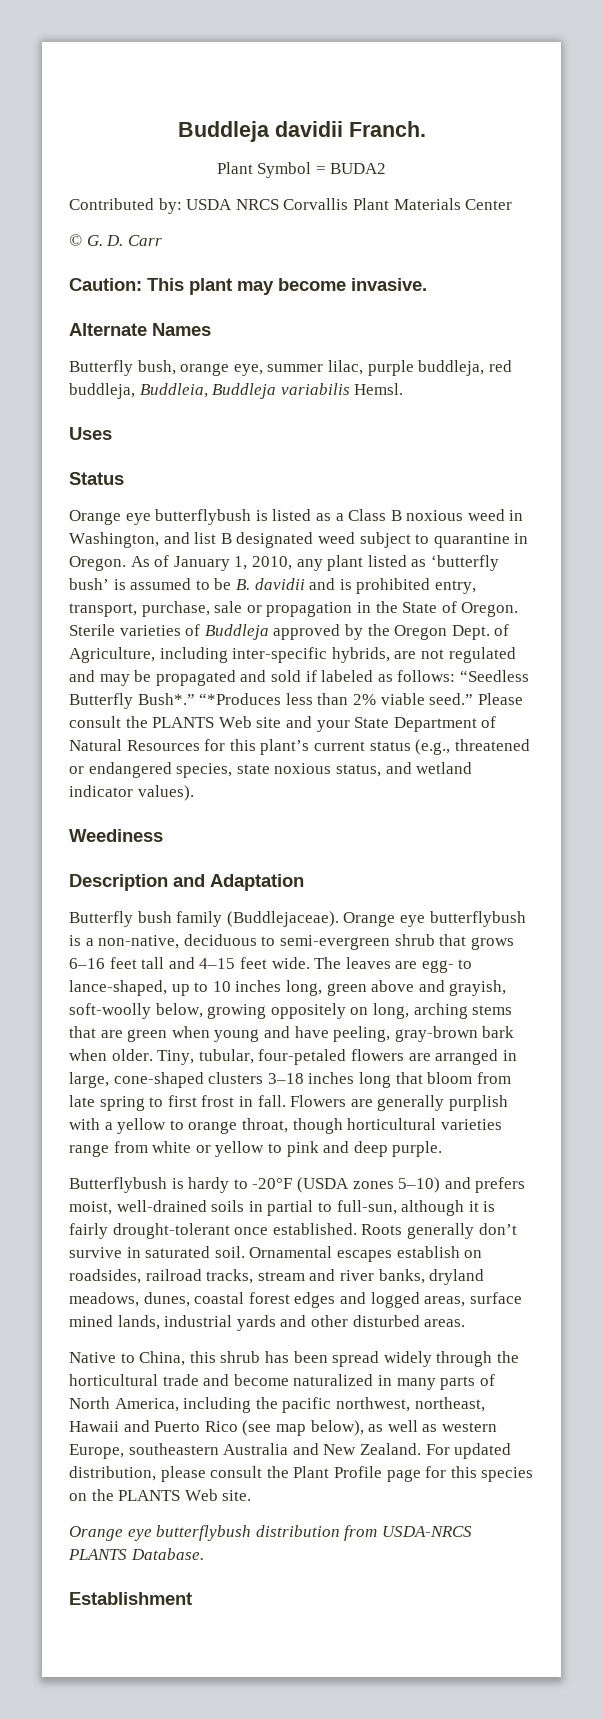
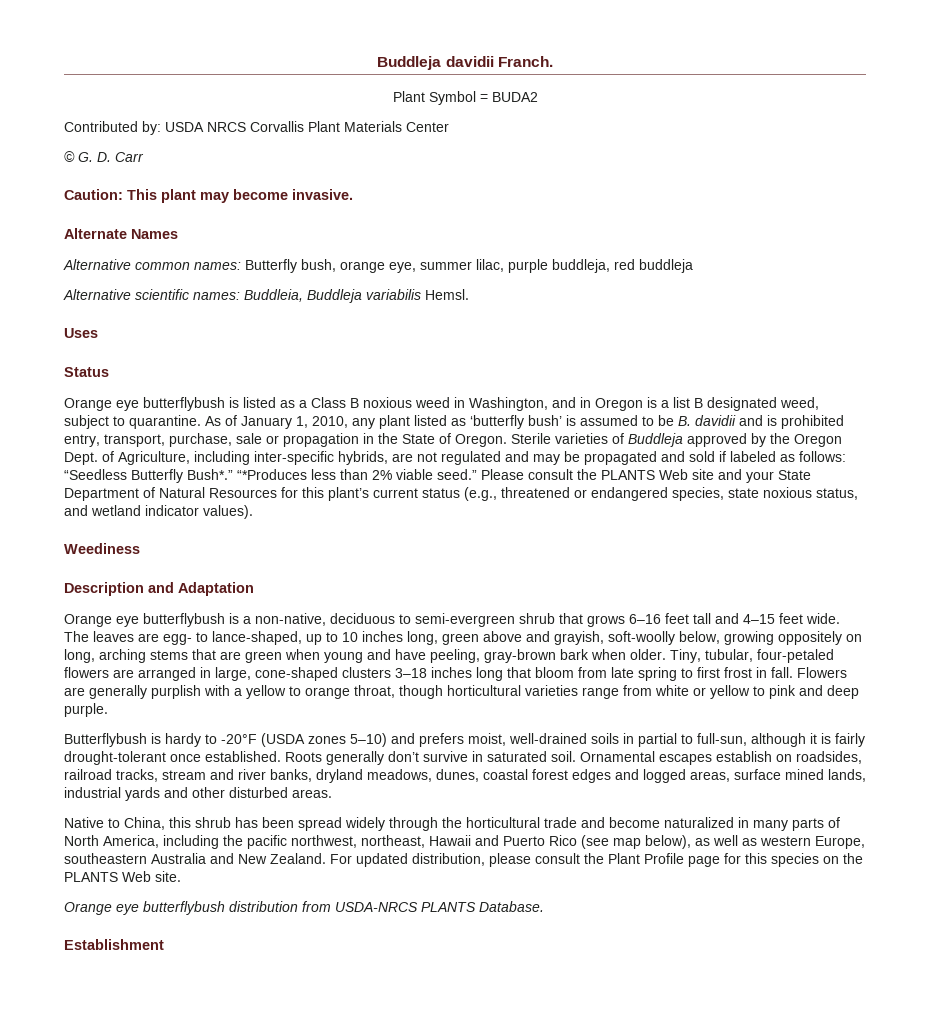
(211, 329) none -> [63,259,241,270] Alternative common names:
[69,383,135,399] buddleja, -> [639,259,693,273] [63,289,240,300] buddleja // Alternative scientific names:
(190, 538) none -> [580,397,669,411] in Oregon is a
[317,532,355,544] weed -> [780,397,819,410] weed,
[433,533,529,548] [69,556,126,571] quarantine in Oregon. -> [129,415,201,429] quarantine.
[69,911,339,927] Butterfly bush family (Buddlejaceae). -> (254, 589) none

